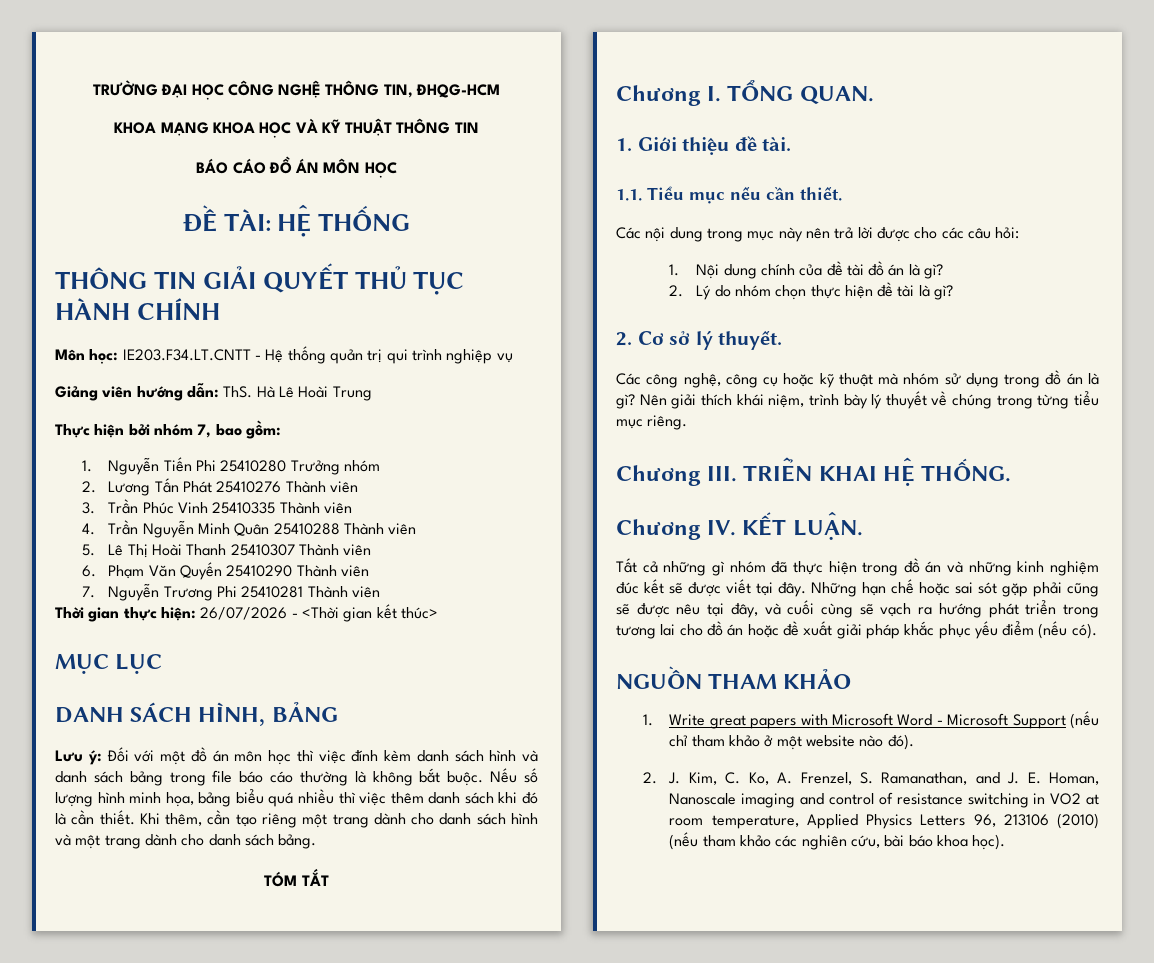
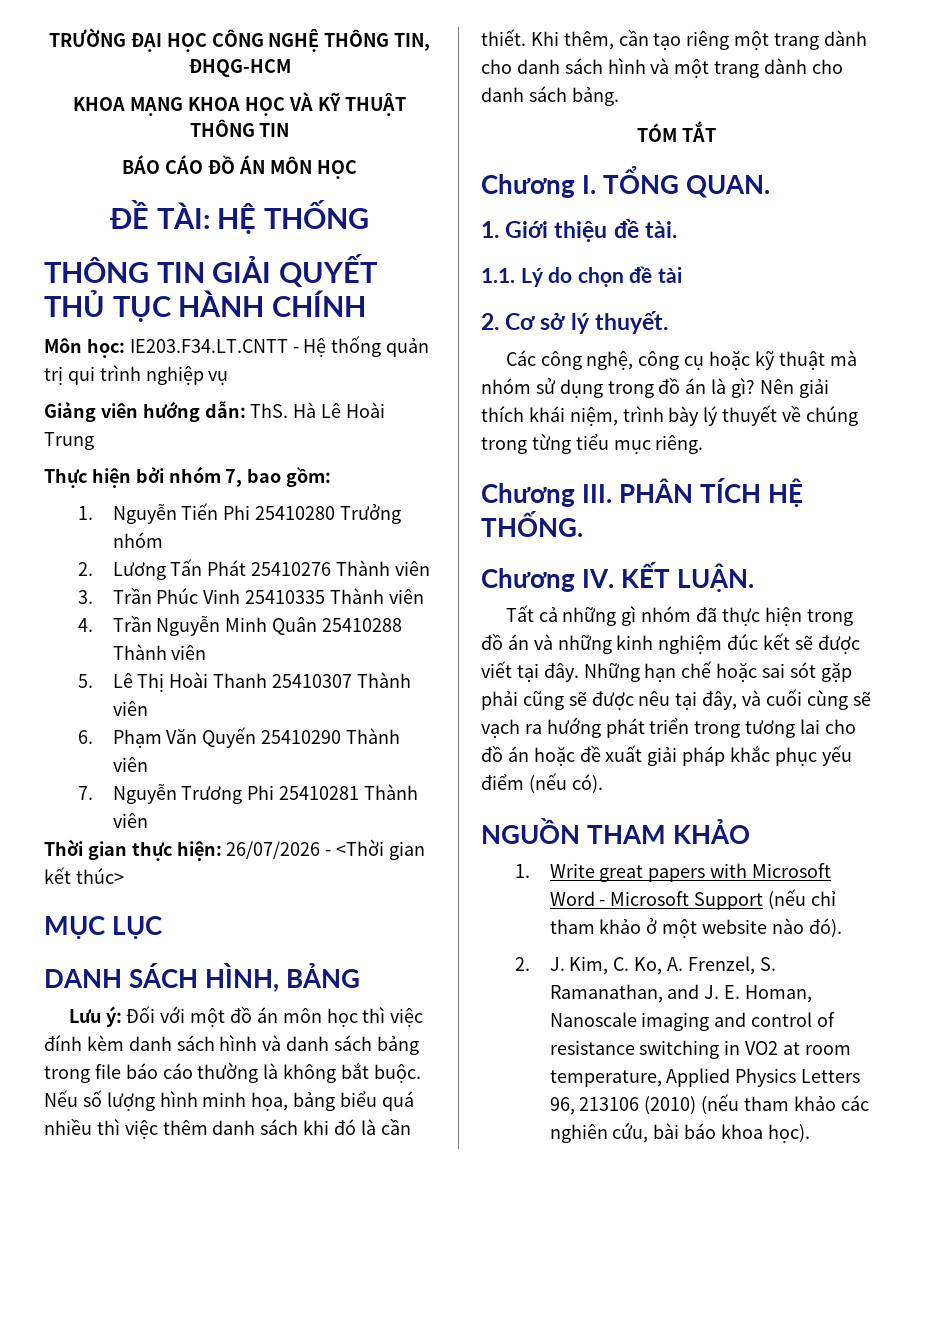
[647,186,842,204] [616,227,1020,242] [669,261,944,279] [669,282,954,300] Tiểu mục nếu cần thiết. // Các nội dung trong mục này nên trả lời được cho các câu hỏi: // 1. Nội dung chính của đề tài đồ án là gì? // 2. Lý do nhóm chọn thực hiện đề tài là gì? -> [520,266,682,287] Lý do chọn đề tài
[743,457,877,482] TRIỂN KHAI -> [618,478,761,503] PHÂN TÍCH

